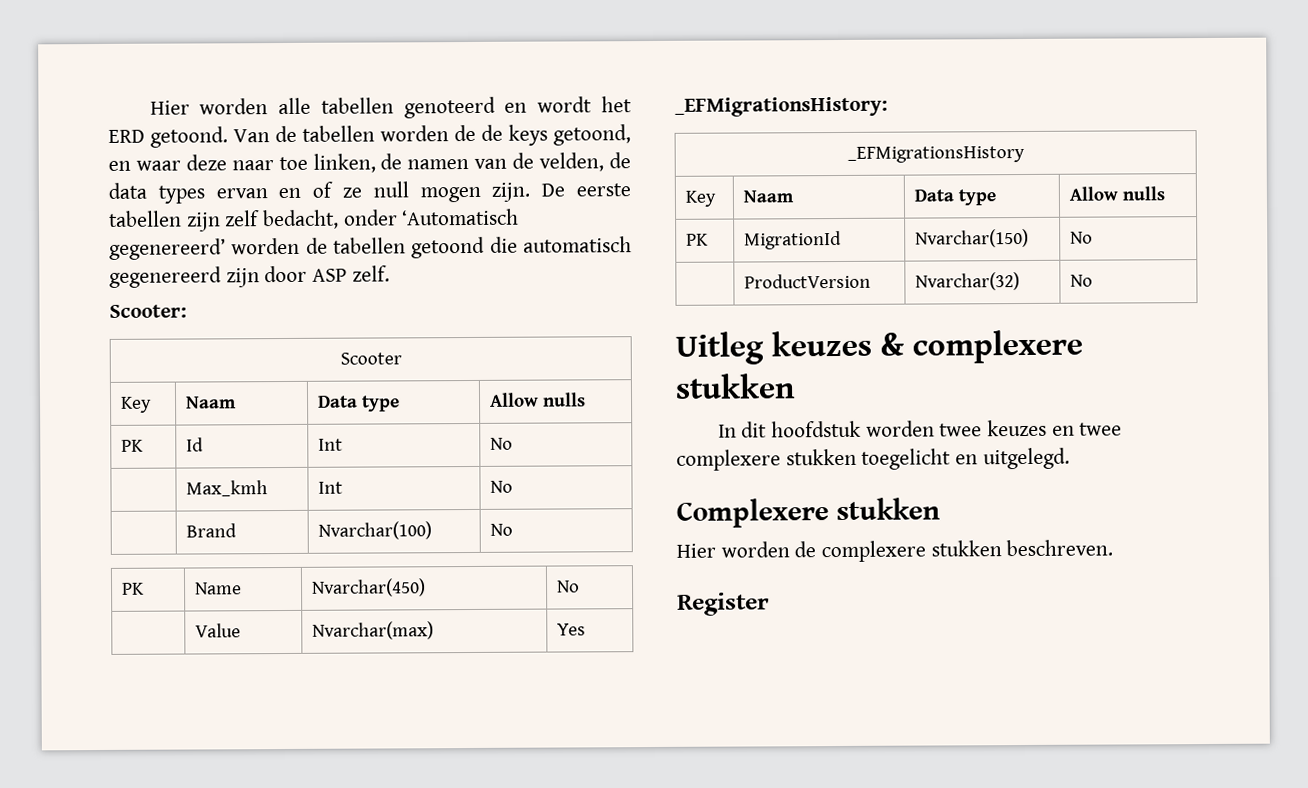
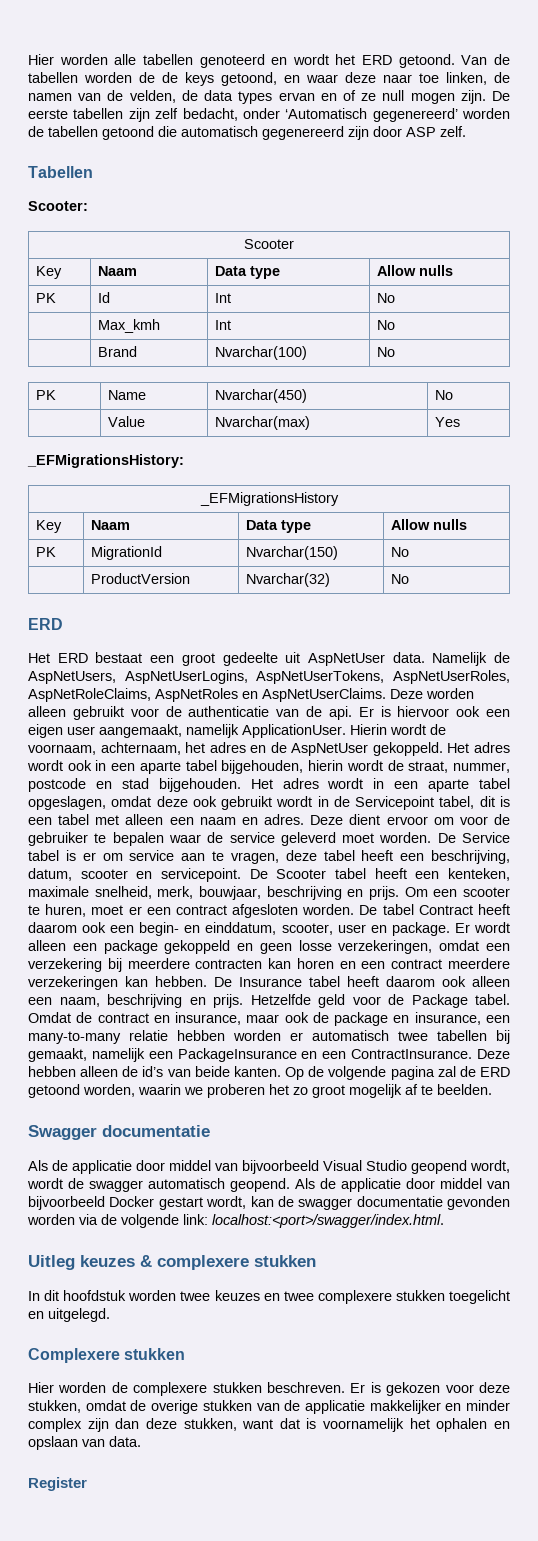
(390, 273) none -> [28,166,93,178] // Tabellen
(1093, 280) none -> [28,618,63,630] [28,652,510,666] [28,670,511,684] [28,688,474,702] [28,706,510,720] [28,724,446,738] [28,742,510,756] [27,760,511,774] [28,778,510,792] [28,796,510,810] [28,814,510,825] [28,832,511,846] [28,850,510,864] [28,868,511,882] [28,886,511,900] [28,904,511,918] [28,922,510,936] [28,940,510,954] [28,958,510,972] [28,976,510,990] [28,994,510,1008] [28,1012,510,1026] [28,1030,510,1044] [28,1048,510,1062] [28,1066,510,1080] [28,1084,492,1098] [28,1125,210,1140] [28,1160,510,1174] [27,1178,510,1192] [28,1196,510,1210] [27,1214,444,1228] // ERD // Het ERD bestaat een groot gedeelte uit AspNetUser data. Namelijk de AspNetUsers, AspNetUserLogins, AspNetUserTokens, AspNetUserRoles, AspNetRoleClaims, AspNetRoles en AspNetUserClaims. Deze worden alleen gebruikt voor de authenticatie van de api. Er is hiervoor ook een eigen user aangemaakt, namelijk ApplicationUser. Hierin wordt de voornaam, achternaam, het adres en de AspNetUser gekoppeld. Het adres wordt ook in een aparte tabel bijgehouden, hierin wordt de straat, nummer, postcode en stad bijgehouden. Het adres wordt in een aparte tabel opgeslagen, omdat deze ook gebruikt wordt in de Servicepoint tabel, dit is een tabel met alleen een naam en adres. Deze dient ervoor om voor de gebruiker te bepalen waar de service geleverd moet worden. De Service tabel is er om service aan te vragen, deze tabel heeft een beschrijving, datum, scooter en servicepoint. De Scooter tabel heeft een kenteken, maximale snelheid, merk, bouwjaar, beschrijving en prijs. Om een scooter te huren, moet er een contract afgesloten worden. De tabel Contract heeft daarom ook een begin- en einddatum, scooter, user en package. Er wordt alleen een package gekoppeld en geen losse verzekeringen, omdat een verzekering bij meerdere contracten kan horen en een contract meerdere verzekeringen kan hebben. De Insurance tabel heeft daarom ook alleen een naam, beschrijving en prijs. Hetzelfde geld voor de Package tabel. Omdat de contract en insurance, maar ook de package en insurance, een many-to-many relatie hebben worden er automatisch twee tabellen bij gemaakt, namelijk een PackageInsurance en een ContractInsurance. Deze hebben alleen de id’s van beide kanten. Op de volgende pagina zal de ERD getoond worden, waarin we proberen het zo groot mogelijk af te beelden. // Swagger documentatie // Als de applicatie door middel van bijvoorbeeld Visual Studio geopend wordt, wordt de swagger automatisch geopend. Als de applicatie door middel van bijvoorbeeld Docker gestart wordt, kan de swagger documentatie gevonden worden via de volgende link: localhost:<port>/swagger/index.html.
(1114, 548) none -> [350,1382,510,1396] [28,1400,510,1414] [28,1418,510,1432] [28,1436,141,1450] Er is gekozen voor deze stukken, omdat de overige stukken van de applicatie makkelijker en minder complex zijn dan deze stukken, want dat is voornamelijk het ophalen en opslaan van data.

